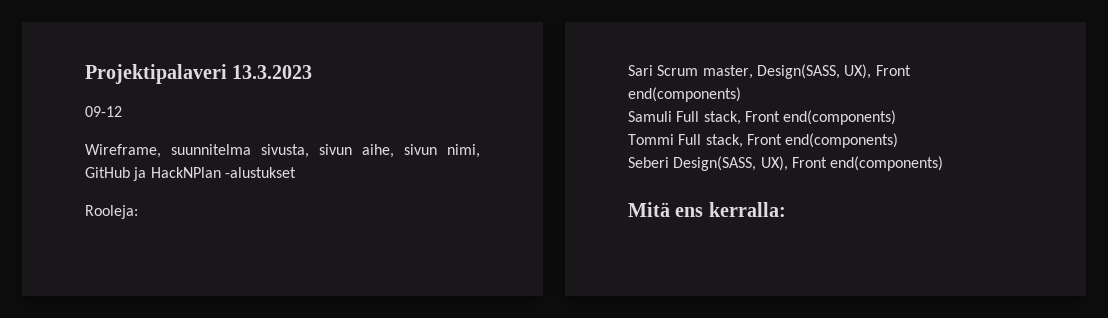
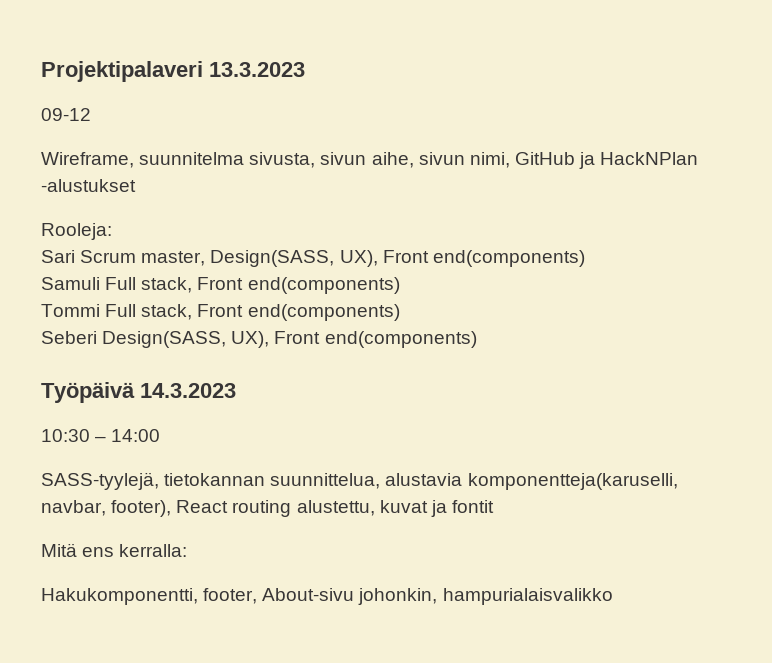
[628,202,786,217] Mitä ens kerralla: -> [41,382,236,403] [41,429,161,442] [41,472,678,490] [41,500,494,517] [41,543,188,557] [41,588,613,605] Työpäivä 14.3.2023 // 10:30 – 14:00 // SASS-tyylejä, tietokannan suunnittelua, alustavia komponentteja(karuselli, navbar, footer), React routing alustettu, kuvat ja fontit // Mitä ens kerralla: // Hakukomponentti, footer, About-sivu johonkin, hampurialaisvalikko

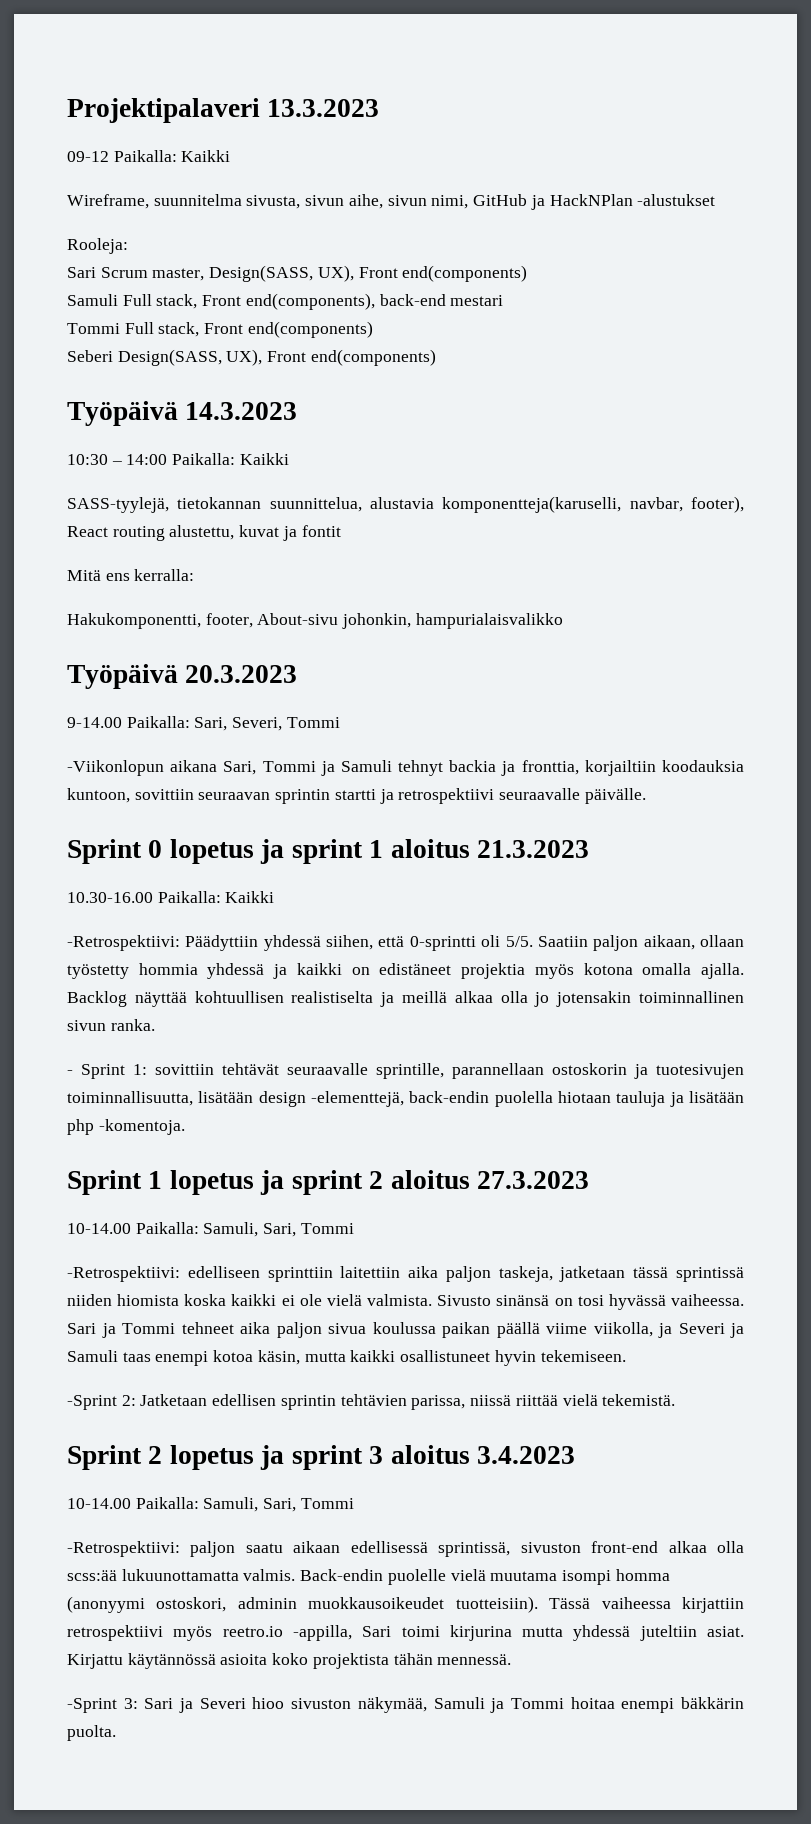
(91, 114) none -> [113,150,231,162] Paikalla: Kaikki
[247,277,400,294] end(components) -> [245,293,504,310] end(components), back-end mestari
(161, 435) none -> [172,453,289,465] Paikalla: Kaikki
(613, 596) none -> [67,664,298,689] [67,716,340,731] [67,760,744,776] [67,788,646,804] [67,839,589,864] [67,891,275,903] [67,935,745,951] [67,963,745,979] [67,991,744,1007] [67,1019,155,1031] [67,1063,744,1079] [67,1091,745,1107] [67,1119,185,1135] [67,1170,589,1195] [67,1222,354,1237] [67,1266,744,1282] [67,1294,744,1310] [67,1322,744,1338] [67,1350,626,1366] [67,1394,676,1410] [67,1445,575,1470] [67,1497,354,1512] [67,1541,745,1557] [67,1569,670,1585] [67,1596,745,1613] [67,1625,744,1641] [67,1653,512,1669] [67,1697,744,1713] [67,1725,116,1741] // Työpäivä 20.3.2023 // 9-14.00 Paikalla: Sari, Severi, Tommi // -Viikonlopun aikana Sari, Tommi ja Samuli tehnyt backia ja fronttia, korjailtiin koodauksia kuntoon, sovittiin seuraavan sprintin startti ja retrospektiivi seuraavalle päivälle. // Sprint 0 lopetus ja sprint 1 aloitus 21.3.2023 // 10.30-16.00 Paikalla: Kaikki // -Retrospektiivi: Päädyttiin yhdessä siihen, että 0-sprintti oli 5/5. Saatiin paljon aikaan, ollaan työstetty hommia yhdessä ja kaikki on edistäneet projektia myös kotona omalla ajalla. Backlog näyttää kohtuullisen realistiselta ja meillä alkaa olla jo jotensakin toiminnallinen sivun ranka. // - Sprint 1: sovittiin tehtävät seuraavalle sprintille, parannellaan ostoskorin ja tuotesivujen toiminnallisuutta, lisätään design -elementtejä, back-endin puolella hiotaan tauluja ja lisätään php -komentoja. // Sprint 1 lopetus ja sprint 2 aloitus 27.3.2023 // 10-14.00 Paikalla: Samuli, Sari, Tommi // -Retrospektiivi: edelliseen sprinttiin laitettiin aika paljon taskeja, jatketaan tässä sprintissä niiden hiomista koska kaikki ei ole vielä valmista. Sivusto sinänsä on tosi hyvässä vaiheessa. Sari ja Tommi tehneet aika paljon sivua koulussa paikan päällä viime viikolla, ja Severi ja Samuli taas enempi kotoa käsin, mutta kaikki osallistuneet hyvin tekemiseen. // -Sprint 2: Jatketaan edellisen sprintin tehtävien parissa, niissä riittää vielä tekemistä. // Sprint 2 lopetus ja sprint 3 aloitus 3.4.2023 // 10-14.00 Paikalla: Samuli, Sari, Tommi // -Retrospektiivi: paljon saatu aikaan edellisessä sprintissä, sivuston front-end alkaa olla scss:ää lukuunottamatta valmis. Back-endin puolelle vielä muutama isompi homma (anonyymi ostoskori, adminin muokkausoikeudet tuotteisiin). Tässä vaiheessa kirjattiin retrospektiivi myös reetro.io -appilla, Sari toimi kirjurina mutta yhdessä juteltiin asiat. Kirjattu käytännössä asioita koko projektista tähän mennessä. // -Sprint 3: Sari ja Severi hioo sivuston näkymää, Samuli ja Tommi hoitaa enempi bäkkärin puolta.

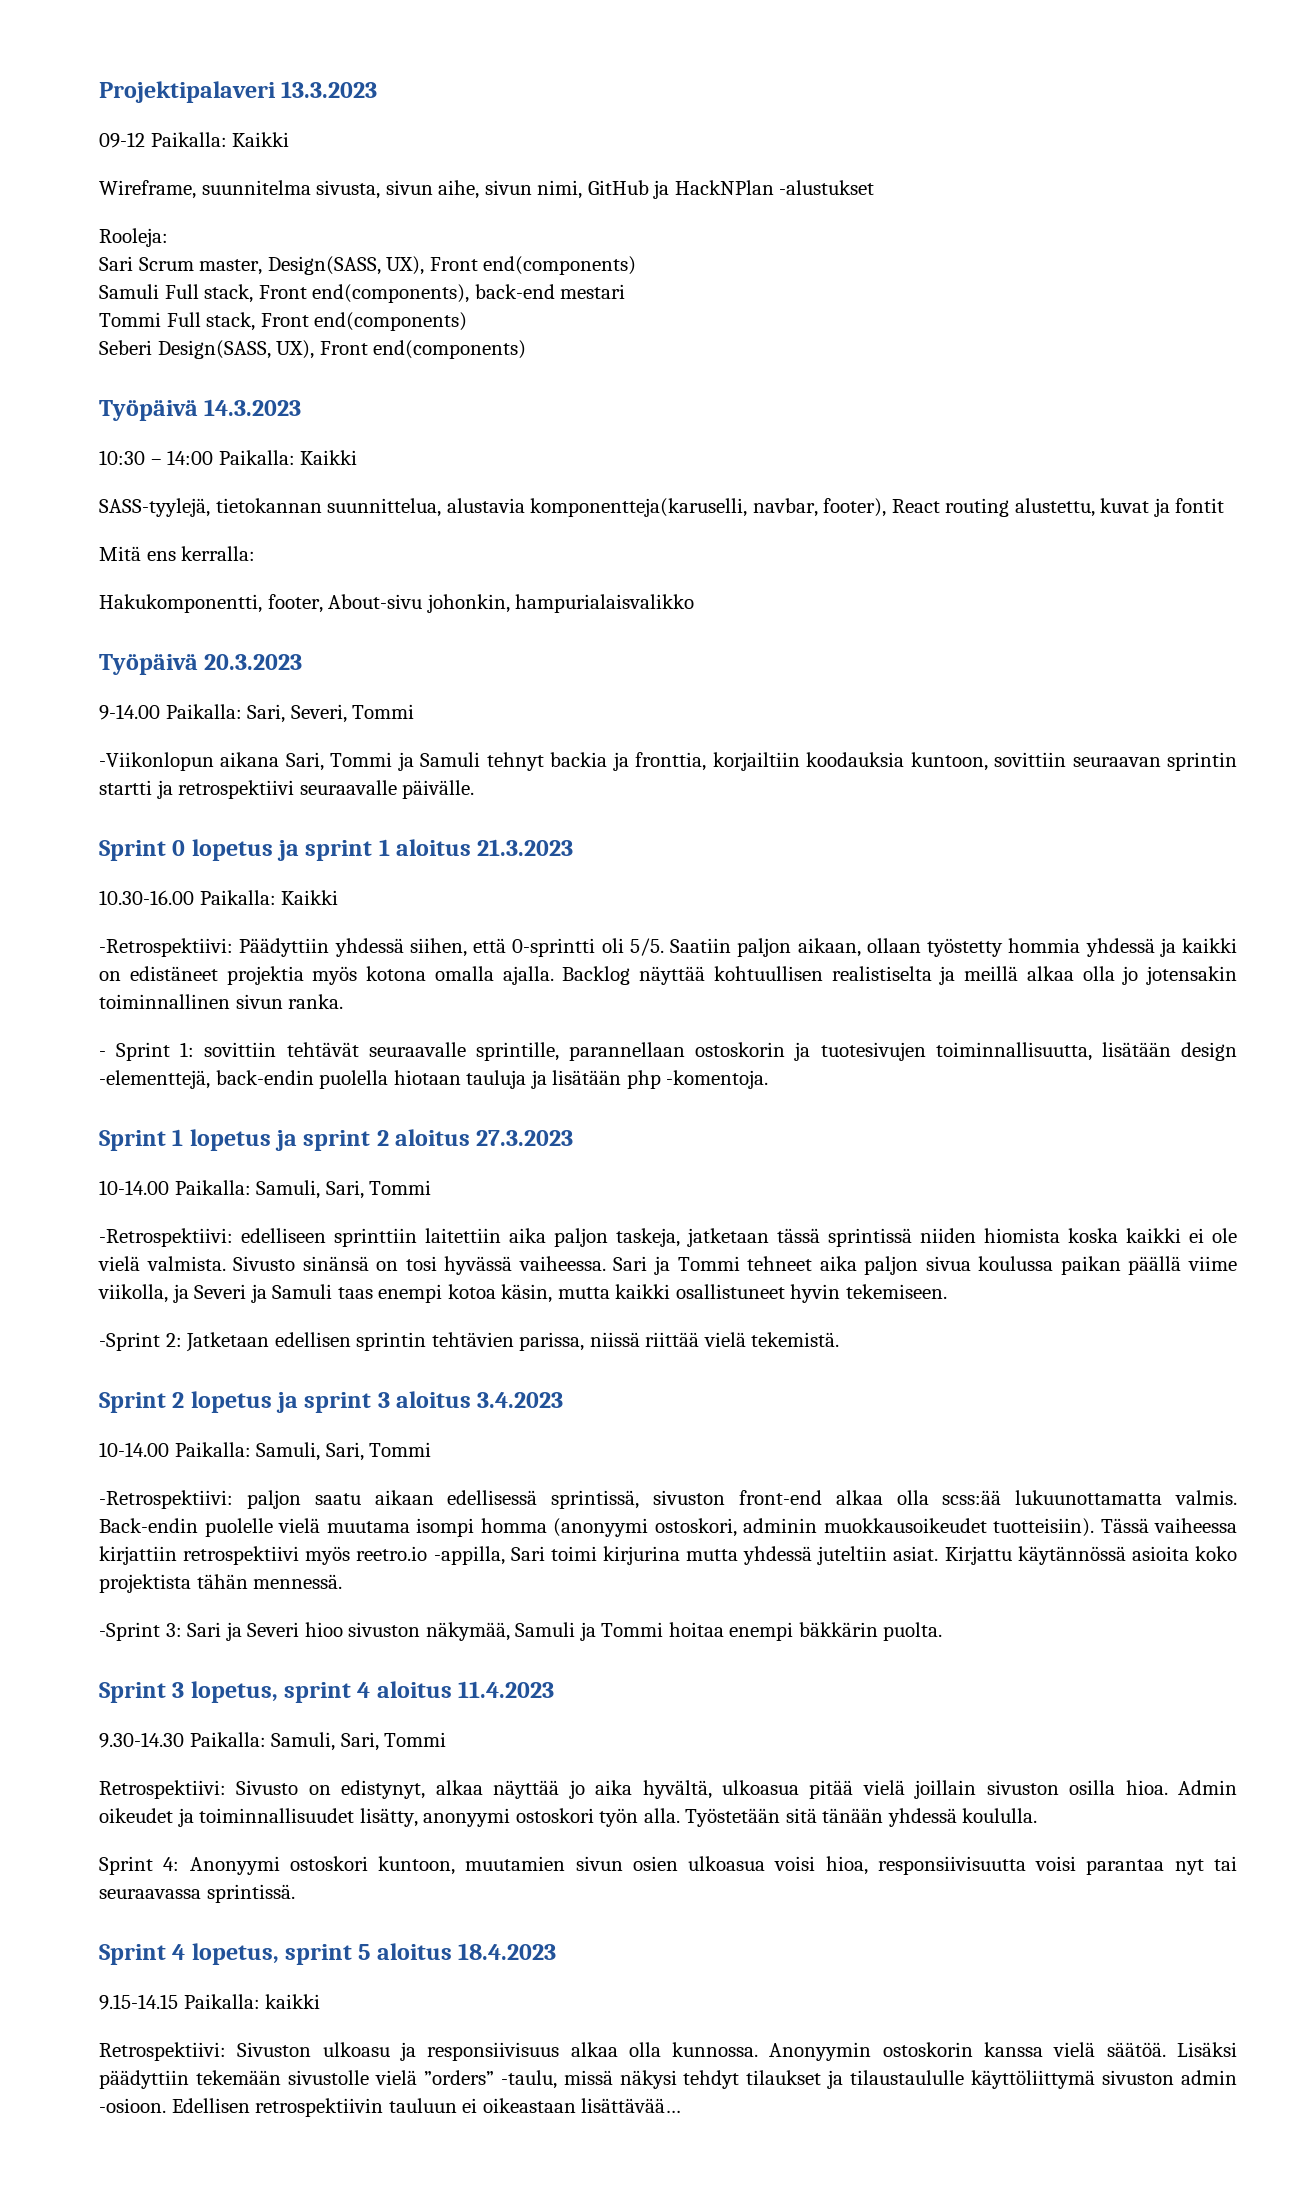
(116, 1733) none -> [99,1681,555,1703] [99,1732,447,1751] [99,1780,1237,1799] [99,1808,1038,1827] [99,1856,1237,1875] [99,1884,295,1903] [99,1943,557,1965] [99,1994,321,2010] [99,2042,1237,2061] [99,2070,1238,2089] [99,2098,682,2117] // Sprint 3 lopetus, sprint 4 aloitus 11.4.2023 // 9.30-14.30 Paikalla: Samuli, Sari, Tommi // Retrospektiivi: Sivusto on edistynyt, alkaa näyttää jo aika hyvältä, ulkoasua pitää vielä joillain sivuston osilla hioa. Admin oikeudet ja toiminnallisuudet lisätty, anonyymi ostoskori työn alla. Työstetään sitä tänään yhdessä koululla. // Sprint 4: Anonyymi ostoskori kuntoon, muutamien sivun osien ulkoasua voisi hioa, responsiivisuutta voisi parantaa nyt tai seuraavassa sprintissä. // Sprint 4 lopetus, sprint 5 aloitus 18.4.2023 // 9.15-14.15 Paikalla: kaikki // Retrospektiivi: Sivuston ulkoasu ja responsiivisuus alkaa olla kunnossa. Anonyymin ostoskorin kanssa vielä säätöä. Lisäksi päädyttiin tekemään sivustolle vielä ”orders” -taulu, missä näkysi tehdyt tilaukset ja tilaustaululle käyttöliittymä sivuston admin -osioon. Edellisen retrospektiivin tauluun ei oikeastaan lisättävää…

